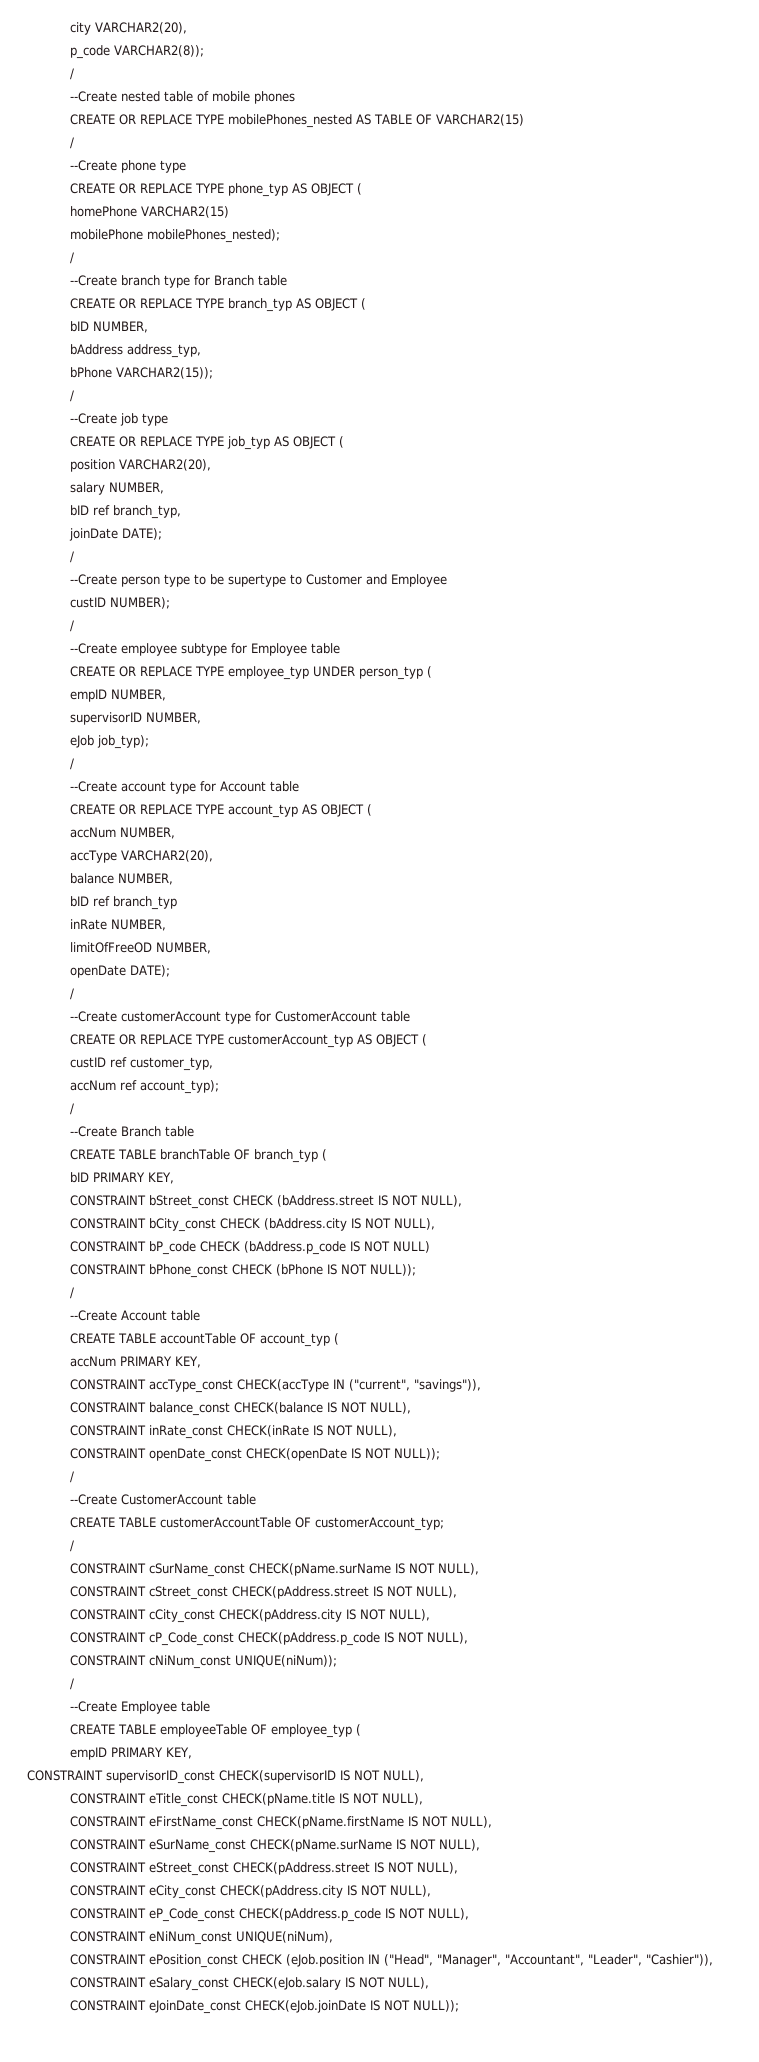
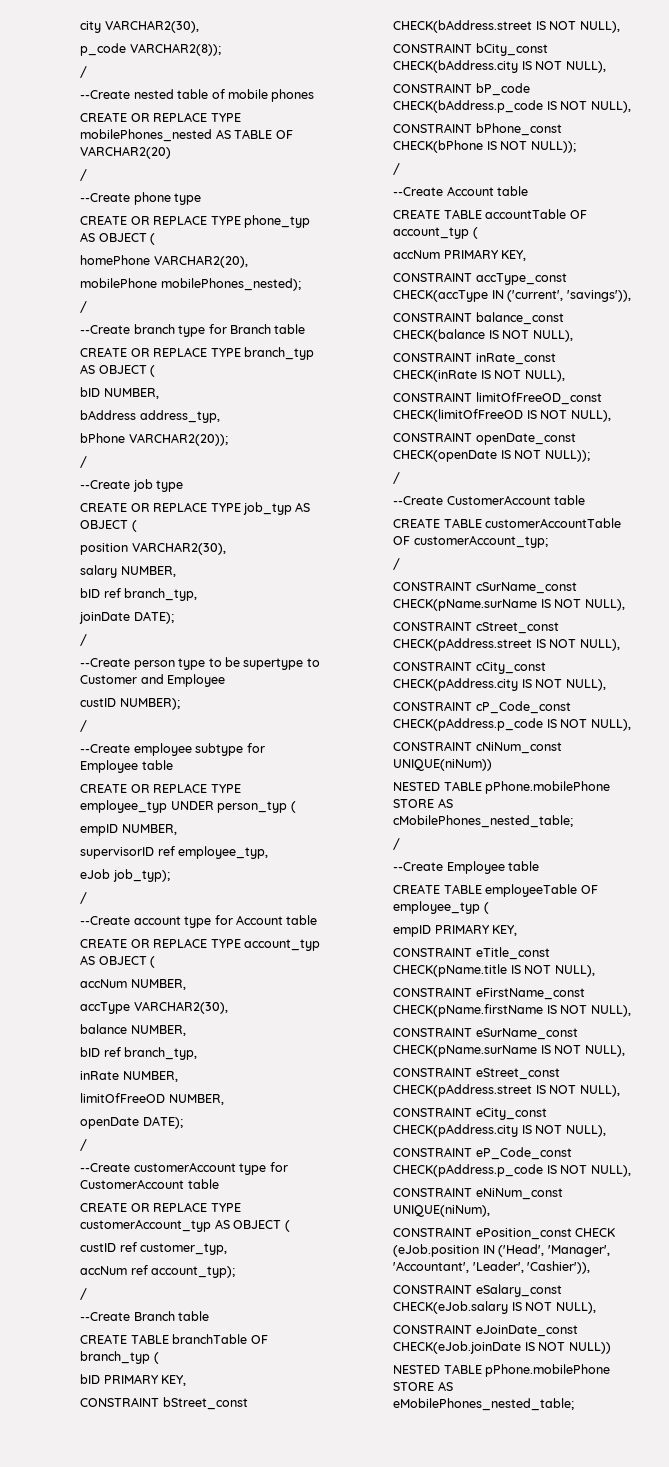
[95,22,188,34] VARCHAR2(20), -> [104,20,199,33] VARCHAR2(30),
[436,114,525,126] VARCHAR2(15) -> [80,146,172,159] VARCHAR2(20)
[141,206,230,218] VARCHAR2(15) -> [153,255,248,268] VARCHAR2(20),
[116,367,214,379] VARCHAR2(15)); -> [128,433,228,446] VARCHAR2(20));
[119,459,212,471] VARCHAR2(20), -> [131,542,226,555] VARCHAR2(30),
[146,712,202,724] NUMBER, -> [157,846,269,859] ref employee_typ,
[121,850,214,862] VARCHAR2(20), -> [133,1001,228,1014] VARCHAR2(30),
[113,896,178,910] branch_typ -> [124,1047,198,1060] branch_typ,
[233,1195,375,1207] CHECK (bAddress.street -> [393,20,533,33] CHECK(bAddress.street
[220,1218,348,1231] CHECK (bAddress.city -> [393,60,519,73] CHECK(bAddress.city
[200,1241,431,1255] CHECK (bAddress.p_code IS NOT NULL) -> [393,100,631,113] CHECK(bAddress.p_code IS NOT NULL),
[232,1264,324,1276] CHECK (bPhone -> [393,140,484,153] CHECK(bPhone
[349,1379,482,1392] ("current", "savings")), -> [507,290,631,302] ('current', 'savings')),
(398, 1431) none -> [393,392,602,405] [393,409,611,422] // CONSTRAINT limitOfFreeOD_const CHECK(limitOfFreeOD IS NOT NULL),
[235,1655,338,1667] UNIQUE(niNum)); -> [393,759,493,771] [393,781,611,794] [393,798,453,808] [393,815,574,828] UNIQUE(niNum)) // NESTED TABLE pPhone.mobilePhone STORE AS cMobilePhones_nested_table;
[27,1770,424,1784] // CONSTRAINT supervisorID_const CHECK(supervisorID IS NOT NULL), -> (518, 930) none
[384,1954,714,1967] ("Head", "Manager", "Accountant", "Leader", "Cashier")), -> [498,1244,610,1257] [393,1261,591,1274] ('Head', 'Manager', 'Accountant', 'Leader', 'Cashier')),
[413,2000,460,2012] NULL)); -> [568,1342,611,1354] [393,1364,611,1377] [393,1381,453,1391] [393,1398,575,1411] NULL)) // NESTED TABLE pPhone.mobilePhone STORE AS eMobilePhones_nested_table;

